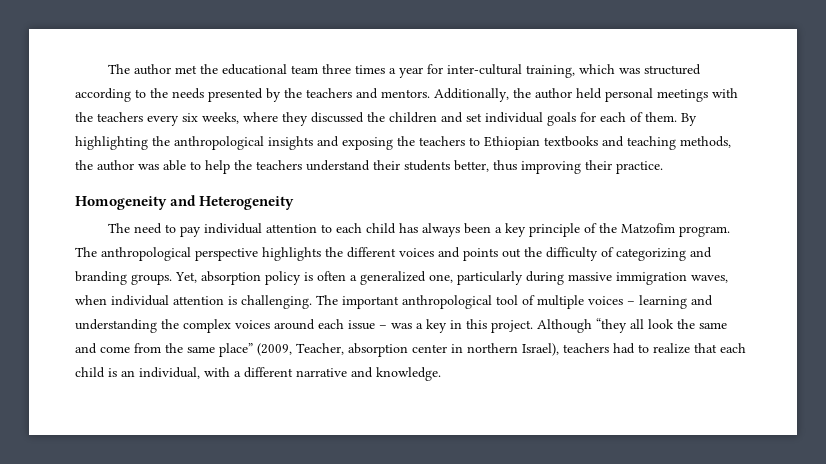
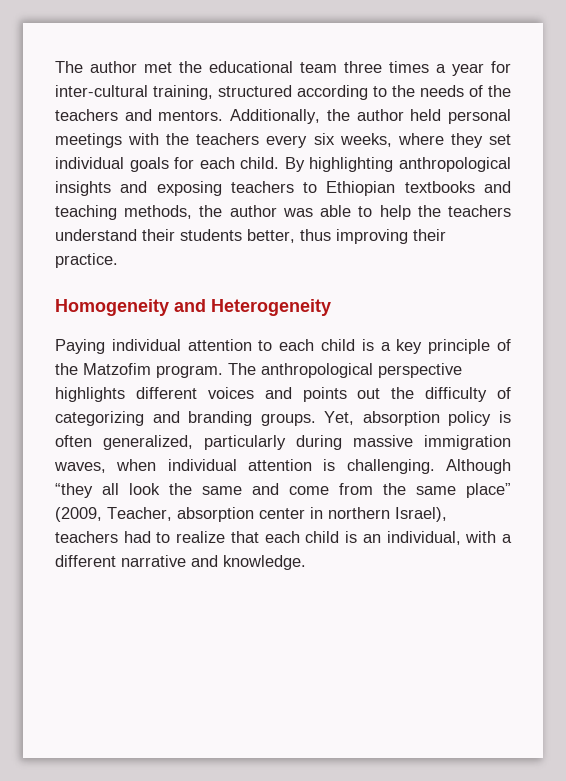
[578,64,640,74] which was -> (213, 92) none
[208,88,281,102] presented by -> [469,85,483,97] of
[311,112,463,123] discussed the children and -> (483, 140) none
[630,112,677,122] of them. -> [240,157,280,169] child.
[152,136,170,146] the -> (394, 164) none
[397,136,415,146] the -> (222, 188) none
[107,223,201,237] The need to pay -> [55,339,105,354] Paying
[398,223,491,237] has always been -> [361,339,374,351] is
[325,247,343,257] the -> (125, 394) none
[350,271,453,285] a generalized one, -> [103,435,193,450] generalized,
[316,295,713,309] [75,319,533,333] The important anthropological tool of multiple voices – learning and understanding the complex voices around each issue – was a key in this project. -> (435, 466) none

